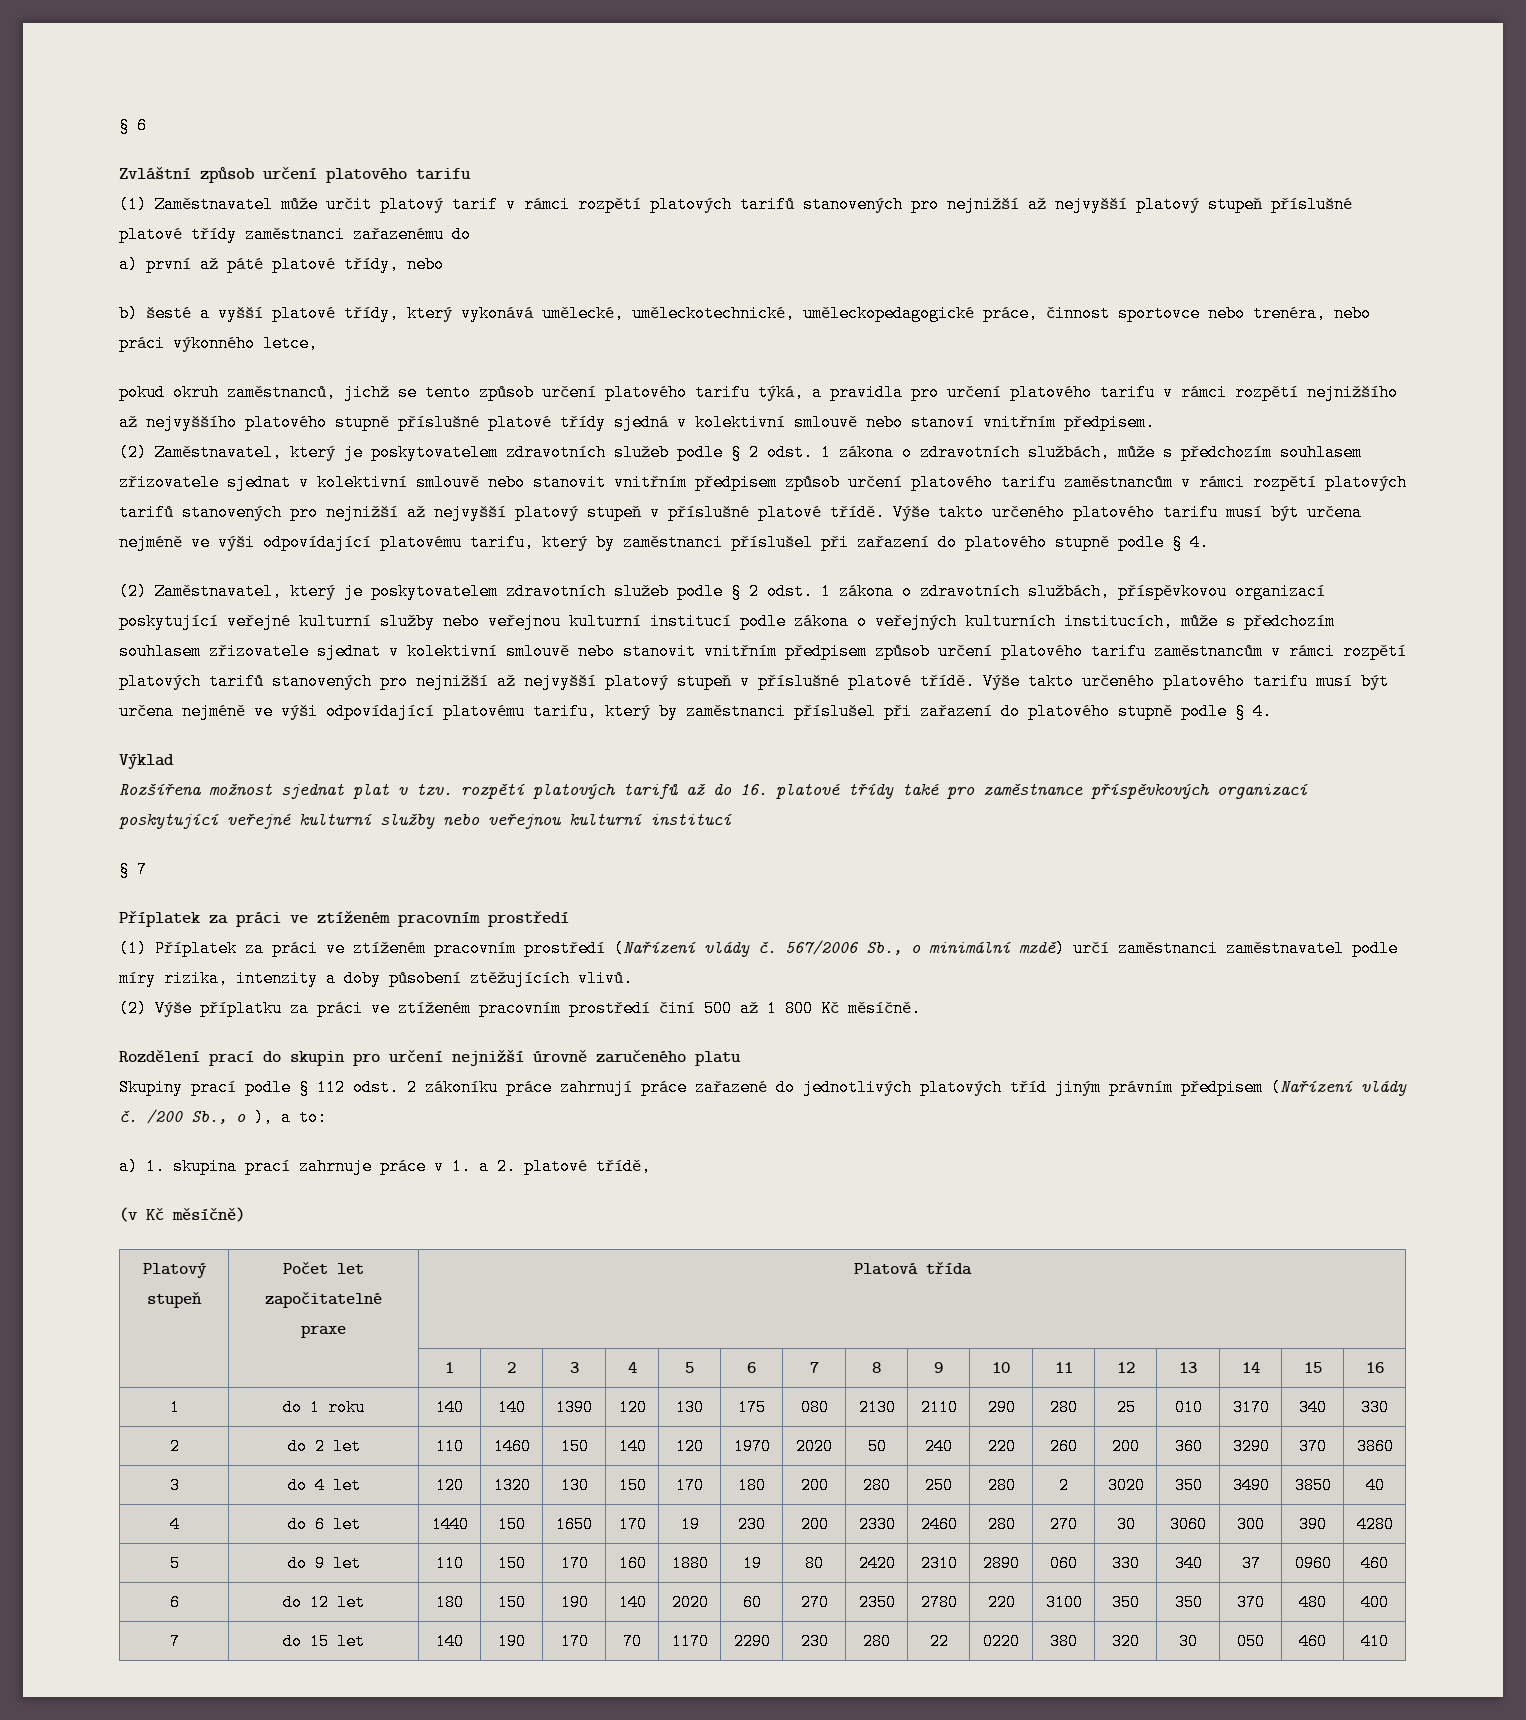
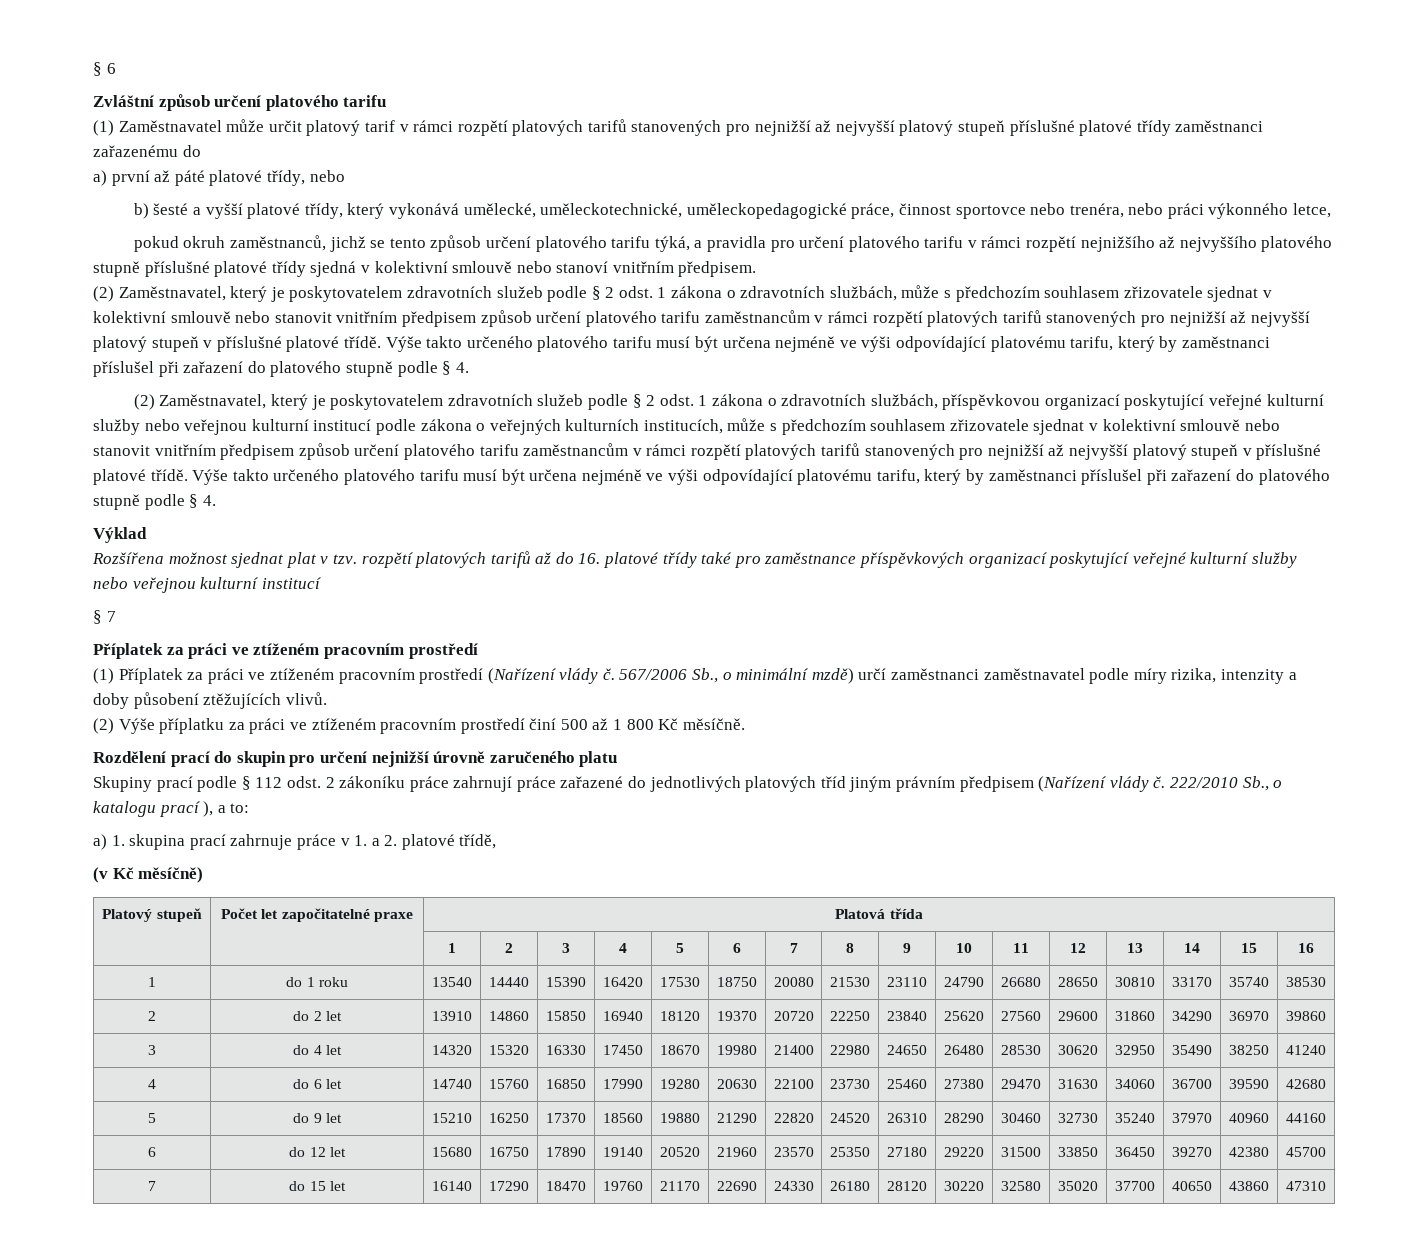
[146,1109,246,1124] /200 Sb., o -> [1169,776,1283,791] [93,801,200,817] 222/2010 Sb., o katalogu prací
[436,1399,464,1416] [498,1399,526,1416] [556,1399,593,1416] [618,1399,647,1416] [676,1399,704,1416] [738,1399,766,1416] [800,1399,829,1416] [858,1399,896,1416] [920,1399,958,1416] [987,1399,1016,1416] [1050,1399,1078,1416] [1116,1399,1136,1416] [1174,1399,1203,1416] [1232,1399,1270,1416] [1299,1399,1327,1416] [1361,1399,1389,1416] [169,1438,180,1455] [287,1438,361,1455] [436,1438,464,1455] [493,1438,531,1455] [560,1438,589,1455] [618,1438,647,1455] [676,1438,704,1455] [733,1438,771,1455] [796,1438,833,1455] [867,1438,887,1455] [925,1438,953,1455] [987,1438,1016,1455] [1050,1438,1078,1455] [1112,1438,1140,1455] [1174,1438,1203,1455] [1232,1438,1270,1455] [1299,1438,1327,1455] [1356,1438,1394,1455] [169,1477,180,1494] [287,1477,361,1494] [436,1477,464,1494] [493,1477,531,1494] [560,1477,589,1494] [618,1477,647,1494] [676,1477,704,1494] [738,1477,766,1494] [800,1477,829,1494] [863,1477,891,1494] [925,1477,953,1494] [987,1477,1016,1494] [1059,1477,1069,1494] [1107,1477,1145,1494] [1174,1477,1203,1494] [1232,1477,1270,1494] [1294,1477,1332,1494] [1365,1477,1385,1494] [169,1516,180,1533] [287,1516,361,1533] [431,1516,469,1533] [498,1516,526,1533] [556,1516,593,1533] [618,1516,647,1533] [680,1516,700,1533] [738,1516,766,1533] [800,1516,829,1533] [858,1516,896,1533] [920,1516,958,1533] [987,1516,1016,1533] [1050,1516,1078,1533] [1116,1516,1136,1533] [1170,1516,1207,1533] [1237,1516,1265,1533] [1299,1516,1327,1533] [1356,1516,1394,1533] [169,1555,180,1572] [287,1555,361,1572] [436,1555,464,1572] [498,1555,526,1572] [560,1555,589,1572] [618,1555,647,1572] [671,1555,709,1572] [742,1555,762,1572] [805,1555,824,1572] [858,1555,896,1572] [920,1555,958,1572] [983,1555,1020,1572] [1050,1555,1078,1572] [1112,1555,1140,1572] [1174,1555,1203,1572] [1241,1555,1261,1572] [1294,1555,1332,1572] [1361,1555,1389,1572] [169,1594,180,1611] [283,1594,365,1611] [436,1594,464,1611] [498,1594,526,1611] [560,1594,589,1611] [618,1594,647,1611] [671,1594,709,1611] [742,1594,762,1611] [800,1594,829,1611] [858,1594,896,1611] [920,1594,958,1611] [987,1594,1016,1611] [1045,1594,1083,1611] [1112,1594,1140,1611] [1174,1594,1203,1611] [1237,1594,1265,1611] [1299,1594,1327,1611] [1361,1594,1389,1611] [169,1633,180,1650] [283,1633,365,1650] [436,1633,464,1650] [498,1633,526,1650] [560,1633,589,1650] [623,1633,642,1650] [671,1633,709,1650] [733,1633,771,1650] [800,1633,829,1650] [863,1633,891,1650] [929,1633,949,1650] [983,1633,1020,1650] [1050,1633,1078,1650] [1112,1633,1140,1650] [1179,1633,1198,1650] [1237,1633,1265,1650] [1299,1633,1327,1650] [1361,1633,1389,1650] 140 | 140 | 1390 | 120 | 130 | 175 | 080 | 2130 | 2110 | 290 | 280 | 25 | 010 | 3170 | 340 | 330 // 2 | do 2 let | 110 | 1460 | 150 | 140 | 120 | 1970 | 2020 | 50 | 240 | 220 | 260 | 200 | 360 | 3290 | 370 | 3860 // 3 | do 4 let | 120 | 1320 | 130 | 150 | 170 | 180 | 200 | 280 | 250 | 280 | 2 | 3020 | 350 | 3490 | 3850 | 40 // 4 | do 6 let | 1440 | 150 | 1650 | 170 | 19 | 230 | 200 | 2330 | 2460 | 280 | 270 | 30 | 3060 | 300 | 390 | 4280 // 5 | do 9 let | 110 | 150 | 170 | 160 | 1880 | 19 | 80 | 2420 | 2310 | 2890 | 060 | 330 | 340 | 37 | 0960 | 460 // 6 | do 12 let | 180 | 150 | 190 | 140 | 2020 | 60 | 270 | 2350 | 2780 | 220 | 3100 | 350 | 350 | 370 | 480 | 400 // 7 | do 15 let | 140 | 190 | 170 | 70 | 1170 | 2290 | 230 | 280 | 22 | 0220 | 380 | 320 | 30 | 050 | 460 | 410 -> [432,977,472,987] [489,977,529,987] [546,977,586,987] [603,977,643,987] [660,977,700,987] [717,977,757,987] [773,977,814,987] [830,977,870,987] [887,977,927,987] [944,977,984,987] [1001,977,1041,987] [1058,977,1098,987] [1115,977,1155,987] [1172,977,1212,987] [1229,977,1269,987] [1286,977,1326,987] [148,1011,156,1021] [293,1011,342,1021] [432,1011,472,1021] [489,1011,529,1021] [546,1011,586,1021] [603,1011,643,1021] [660,1011,700,1021] [717,1011,757,1021] [773,1011,814,1021] [830,1011,870,1021] [887,1011,927,1021] [944,1011,984,1021] [1001,1011,1041,1021] [1058,1011,1098,1021] [1115,1011,1155,1021] [1172,1011,1212,1021] [1229,1011,1269,1021] [1286,1011,1326,1021] [148,1045,156,1055] [293,1045,342,1055] [432,1045,472,1055] [489,1045,529,1055] [546,1045,586,1055] [603,1045,643,1055] [660,1045,700,1055] [717,1045,757,1055] [773,1045,814,1055] [830,1045,870,1055] [887,1045,927,1055] [944,1045,984,1055] [1001,1045,1041,1055] [1058,1045,1098,1055] [1115,1045,1155,1055] [1172,1045,1212,1055] [1229,1045,1269,1055] [1286,1045,1326,1055] [148,1079,156,1089] [293,1079,342,1089] [432,1079,472,1089] [489,1079,529,1089] [546,1079,586,1089] [603,1079,643,1089] [660,1079,700,1089] [717,1079,757,1089] [773,1079,814,1089] [830,1079,870,1089] [887,1079,927,1089] [944,1079,984,1089] [1001,1079,1041,1089] [1058,1079,1098,1089] [1115,1079,1155,1089] [1172,1079,1212,1089] [1229,1079,1269,1089] [1286,1079,1326,1089] [148,1113,156,1123] [293,1113,342,1123] [432,1113,472,1123] [489,1113,529,1123] [546,1113,586,1123] [603,1113,643,1123] [660,1113,700,1123] [717,1113,757,1123] [773,1113,814,1123] [830,1113,870,1123] [887,1113,927,1123] [944,1113,984,1123] [1001,1113,1041,1123] [1058,1113,1098,1123] [1115,1113,1155,1123] [1172,1113,1212,1123] [1229,1113,1269,1123] [1286,1113,1326,1123] [148,1147,156,1157] [289,1147,346,1157] [432,1147,472,1157] [489,1147,529,1157] [546,1147,586,1157] [603,1147,643,1157] [660,1147,700,1157] [717,1147,757,1157] [773,1147,814,1157] [830,1147,870,1157] [887,1147,927,1157] [944,1147,984,1157] [1001,1147,1041,1157] [1058,1147,1098,1157] [1115,1147,1155,1157] [1172,1147,1212,1157] [1229,1147,1269,1157] [1286,1147,1326,1157] [148,1181,156,1191] [289,1181,346,1191] [432,1181,472,1191] [489,1181,529,1191] [546,1181,586,1191] [603,1181,643,1191] [660,1181,700,1191] [717,1181,757,1191] [773,1181,814,1191] [830,1181,870,1191] [887,1181,927,1191] [944,1181,984,1191] [1001,1181,1041,1191] [1058,1181,1098,1191] [1115,1181,1155,1191] [1172,1181,1212,1191] [1229,1181,1269,1191] [1286,1181,1326,1191] 13540 | 14440 | 15390 | 16420 | 17530 | 18750 | 20080 | 21530 | 23110 | 24790 | 26680 | 28650 | 30810 | 33170 | 35740 | 38530 // 2 | do 2 let | 13910 | 14860 | 15850 | 16940 | 18120 | 19370 | 20720 | 22250 | 23840 | 25620 | 27560 | 29600 | 31860 | 34290 | 36970 | 39860 // 3 | do 4 let | 14320 | 15320 | 16330 | 17450 | 18670 | 19980 | 21400 | 22980 | 24650 | 26480 | 28530 | 30620 | 32950 | 35490 | 38250 | 41240 // 4 | do 6 let | 14740 | 15760 | 16850 | 17990 | 19280 | 20630 | 22100 | 23730 | 25460 | 27380 | 29470 | 31630 | 34060 | 36700 | 39590 | 42680 // 5 | do 9 let | 15210 | 16250 | 17370 | 18560 | 19880 | 21290 | 22820 | 24520 | 26310 | 28290 | 30460 | 32730 | 35240 | 37970 | 40960 | 44160 // 6 | do 12 let | 15680 | 16750 | 17890 | 19140 | 20520 | 21960 | 23570 | 25350 | 27180 | 29220 | 31500 | 33850 | 36450 | 39270 | 42380 | 45700 // 7 | do 15 let | 16140 | 17290 | 18470 | 19760 | 21170 | 22690 | 24330 | 26180 | 28120 | 30220 | 32580 | 35020 | 37700 | 40650 | 43860 | 47310

